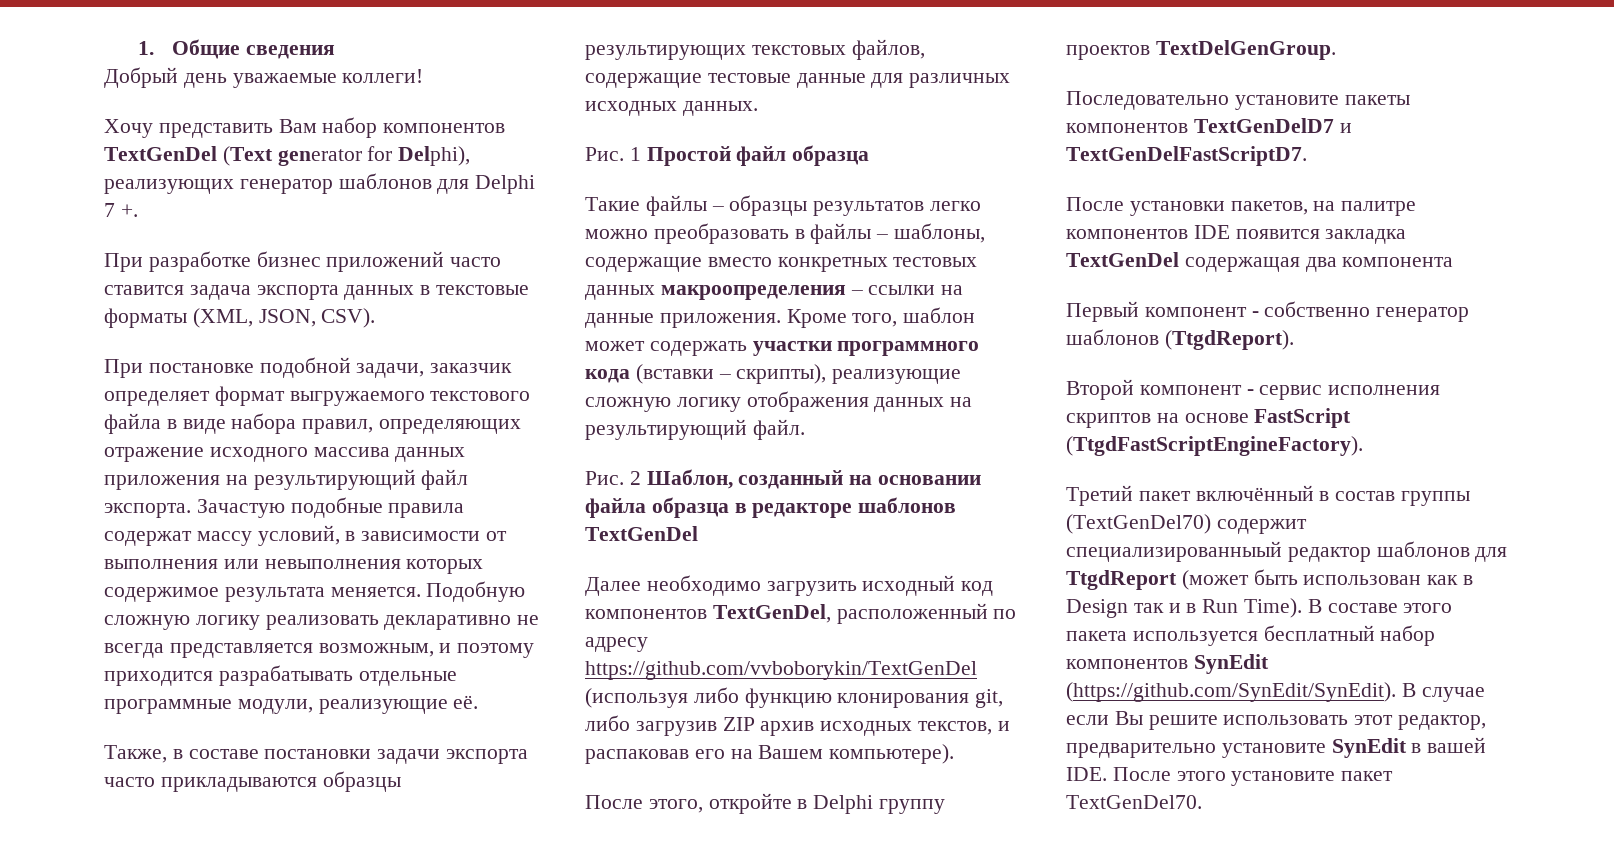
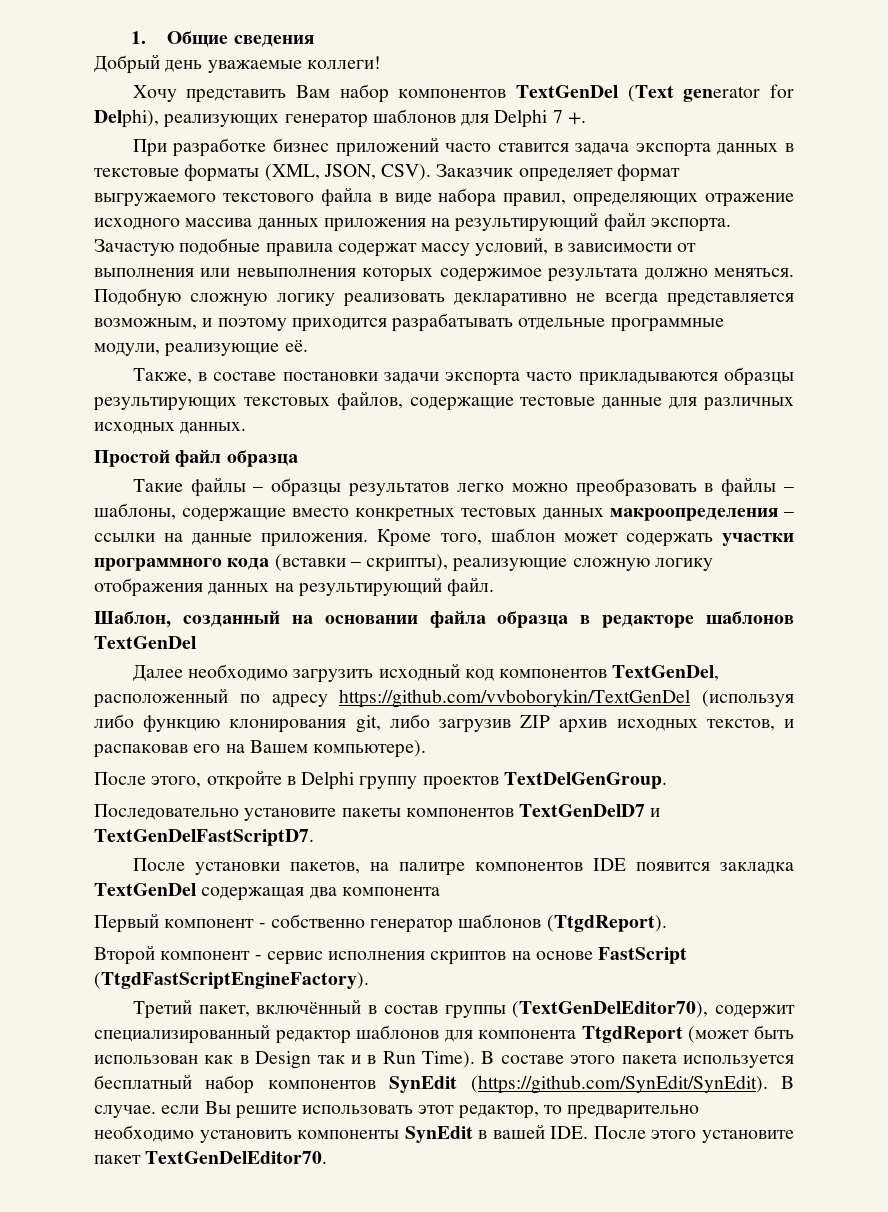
[104,357,513,378] // При постановке подобной задачи, заказчик -> [436,164,514,177] Заказчик
[330,587,421,597] меняется. -> [644,268,795,280] должно меняться.
[585,147,641,161] Рис. 1 -> (247, 428) none
[585,471,641,485] Рис. 2 -> (495, 587) none
[1138,491,1191,501] пакет -> [198,1005,250,1017] пакет,
[1066,514,1307,534] [1066,541,1282,562] (TextGenDel70) содержит специализированныый -> [512,1001,795,1019] [94,1024,270,1044] (TextGenDelEditor70), содержит специализированный
(1508, 554) none -> [478,1030,577,1039] компонента
[1421,687,1485,702] случае -> [94,1105,156,1118] случае.
[1066,743,1326,758] предварительно установите -> [543,1105,700,1119] [94,1125,400,1143] то предварительно необходимо установить компоненты
[1066,795,1202,809] TextGenDel70. -> [145,1151,328,1164] TextGenDelEditor70.

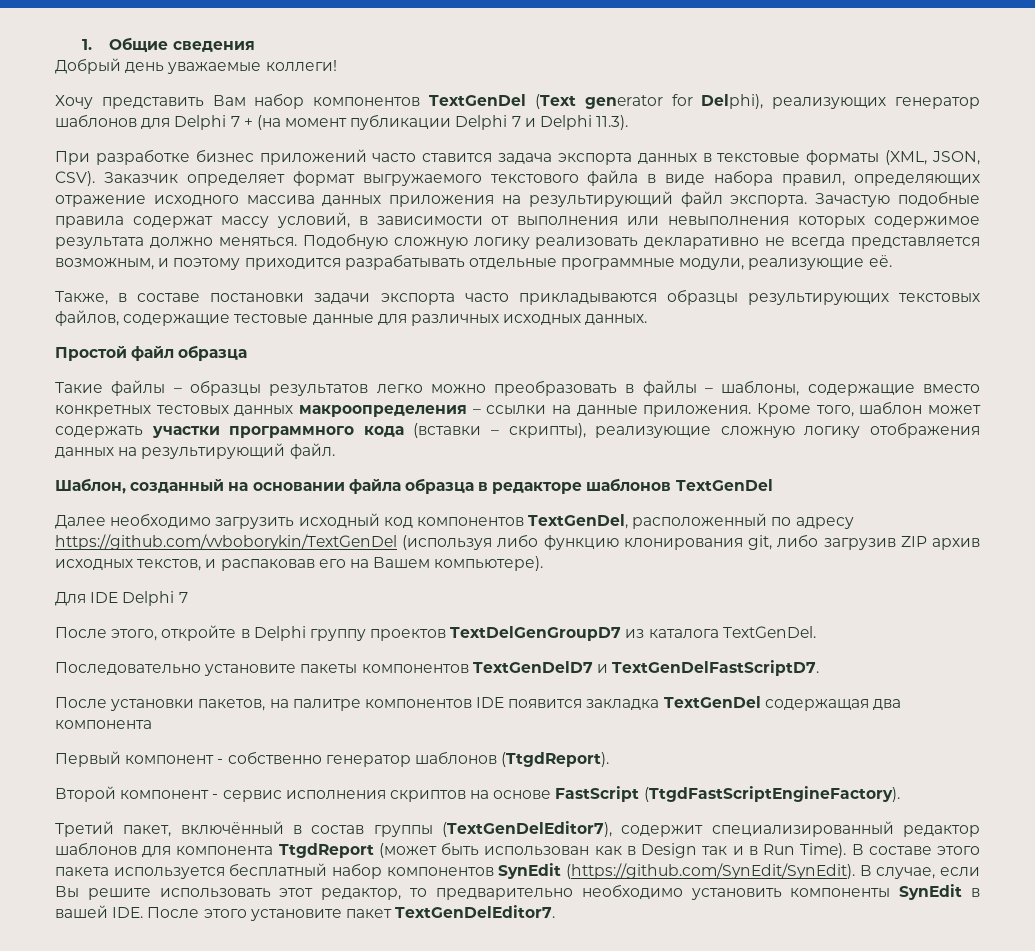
[567,112,586,125] +. -> [243,114,629,130] + (на момент публикации Delphi 7 и Delphi 11.3).
(427, 749) none -> [55,591,188,606] // Для IDE Delphi 7
[503,772,667,789] TextDelGenGroup. -> [450,626,816,641] TextDelGenGroupD7 из каталога TextGenDel.
[512,1001,709,1018] (TextGenDelEditor70), -> [442,821,612,837] (TextGenDelEditor7),
[94,1105,156,1118] случае. -> [876,867,936,879] случае,
[145,1151,328,1164] TextGenDelEditor70. -> [395,905,556,918] TextGenDelEditor7.

